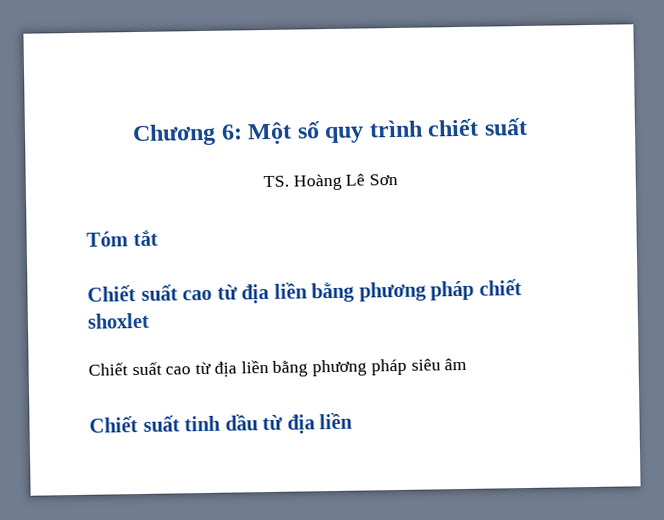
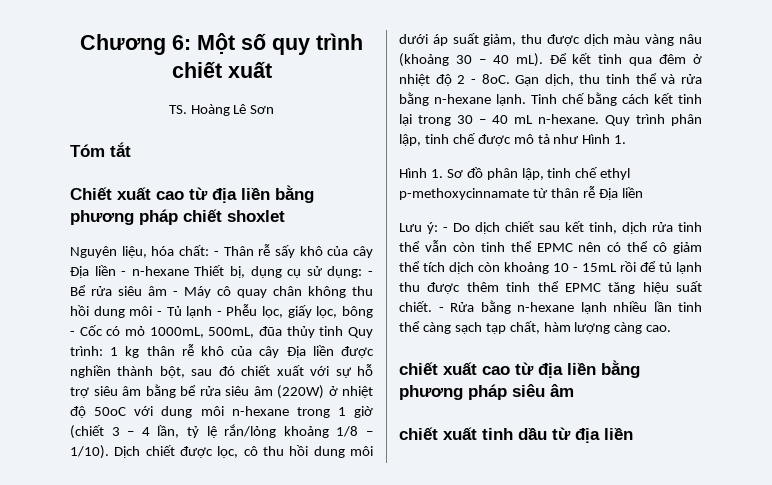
[483,117,528,136] suất -> [227,61,272,78] xuất
[140,284,178,301] suất -> [117,187,151,200] xuất
[88,361,162,376] Chiết suất -> [70,244,373,258] [70,265,374,278] [70,285,373,298] [70,304,373,318] [70,325,373,338] [70,344,374,358] [70,364,374,378] [70,384,373,399] [70,406,373,418] [70,424,374,439] [70,445,374,459] [399,33,702,46] [399,53,702,67] [399,73,702,86] [399,92,702,106] [399,114,702,126] [399,133,627,146] [399,167,631,180] [399,186,643,200] [399,221,702,234] [399,240,702,254] [399,261,702,274] [399,281,702,294] [399,300,702,314] [399,321,672,334] [399,362,477,375] Nguyên liệu, hóa chất: - Thân rễ sấy khô của cây Địa liền - n-hexane Thiết bị, dụng cụ sử dụng: - Bể rửa siêu âm - Máy cô quay chân không thu hồi dung môi - Tủ lạnh - Phễu lọc, giấy lọc, bông - Cốc có mỏ 1000mL, 500mL, đũa thủy tinh Quy trình: 1 kg thân rễ khô của cây Địa liền được nghiền thành bột, sau đó chiết xuất với sự hỗ trợ siêu âm bằng bể rửa siêu âm (220W) ở nhiệt độ 50oC với dung môi n-hexane trong 1 giờ (chiết 3 – 4 lần, tỷ lệ rắn/lỏng khoảng 1/8 – 1/10). Dịch chiết được lọc, cô thu hồi dung môi dưới áp suất giảm, thu được dịch màu vàng nâu (khoảng 30 – 40 mL). Để kết tinh qua đêm ở nhiệt độ 2 - 8oC. Gạn dịch, thu tinh thể và rửa bằng n-hexane lạnh. Tinh chế bằng cách kết tinh lại trong 30 – 40 mL n-hexane. Quy trình phân lập, tinh chế được mô tả như Hình 1. // Hình 1. Sơ đồ phân lập, tinh chế ethyl p-methoxycinnamate từ thân rễ Địa liền // Lưu ý: - Do dịch chiết sau kết tinh, dịch rửa tinh thể vẫn còn tinh thể EPMC nên có thể cô giảm thể tích dịch còn khoảng 10 - 15mL rồi để tủ lạnh thu được thêm tinh thể EPMC tăng hiệu suất chiết. - Rửa bằng n-hexane lạnh nhiều lần tinh thể càng sạch tạp chất, hàm lượng càng cao. // chiết xuất
[89,415,180,433] Chiết suất -> [399,427,477,440] chiết xuất

